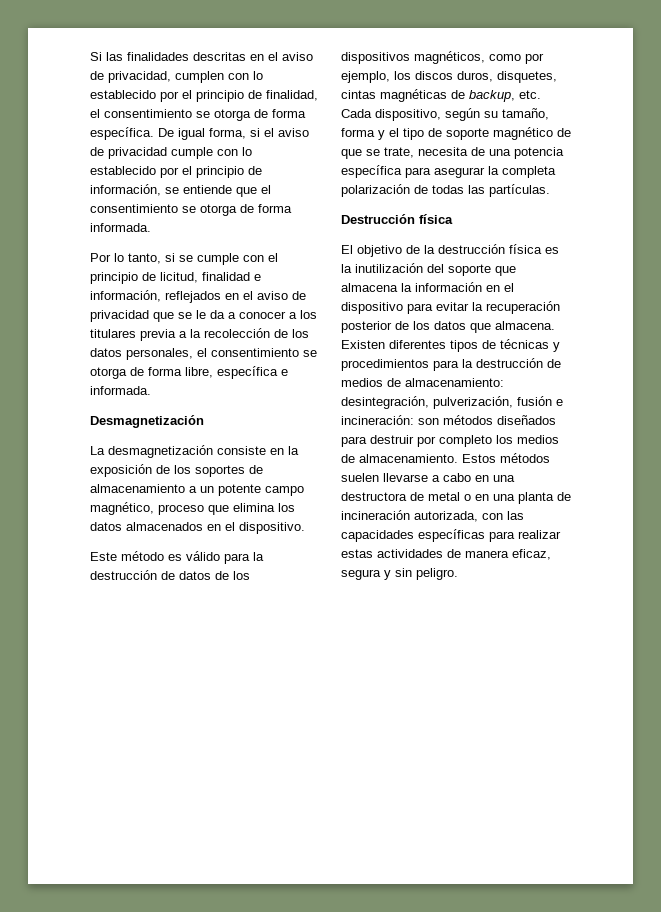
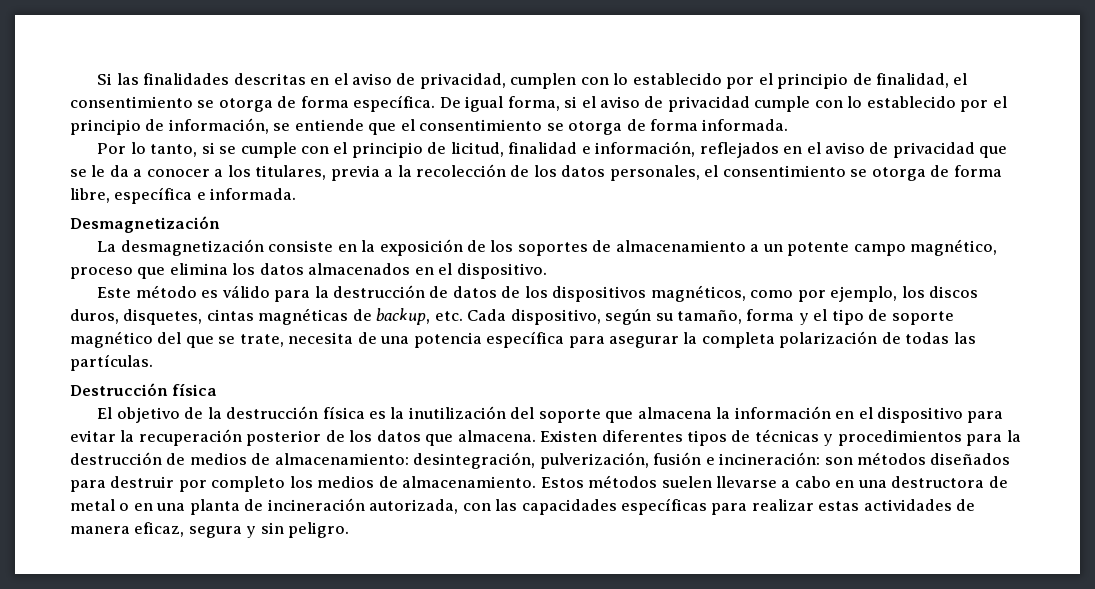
[90,329,136,338] titulares -> [255,165,327,180] titulares,
[557,128,571,137] de -> [157,332,182,344] del

